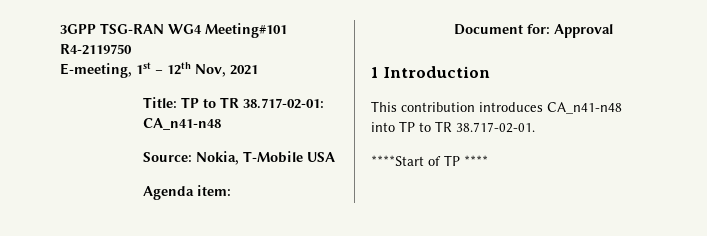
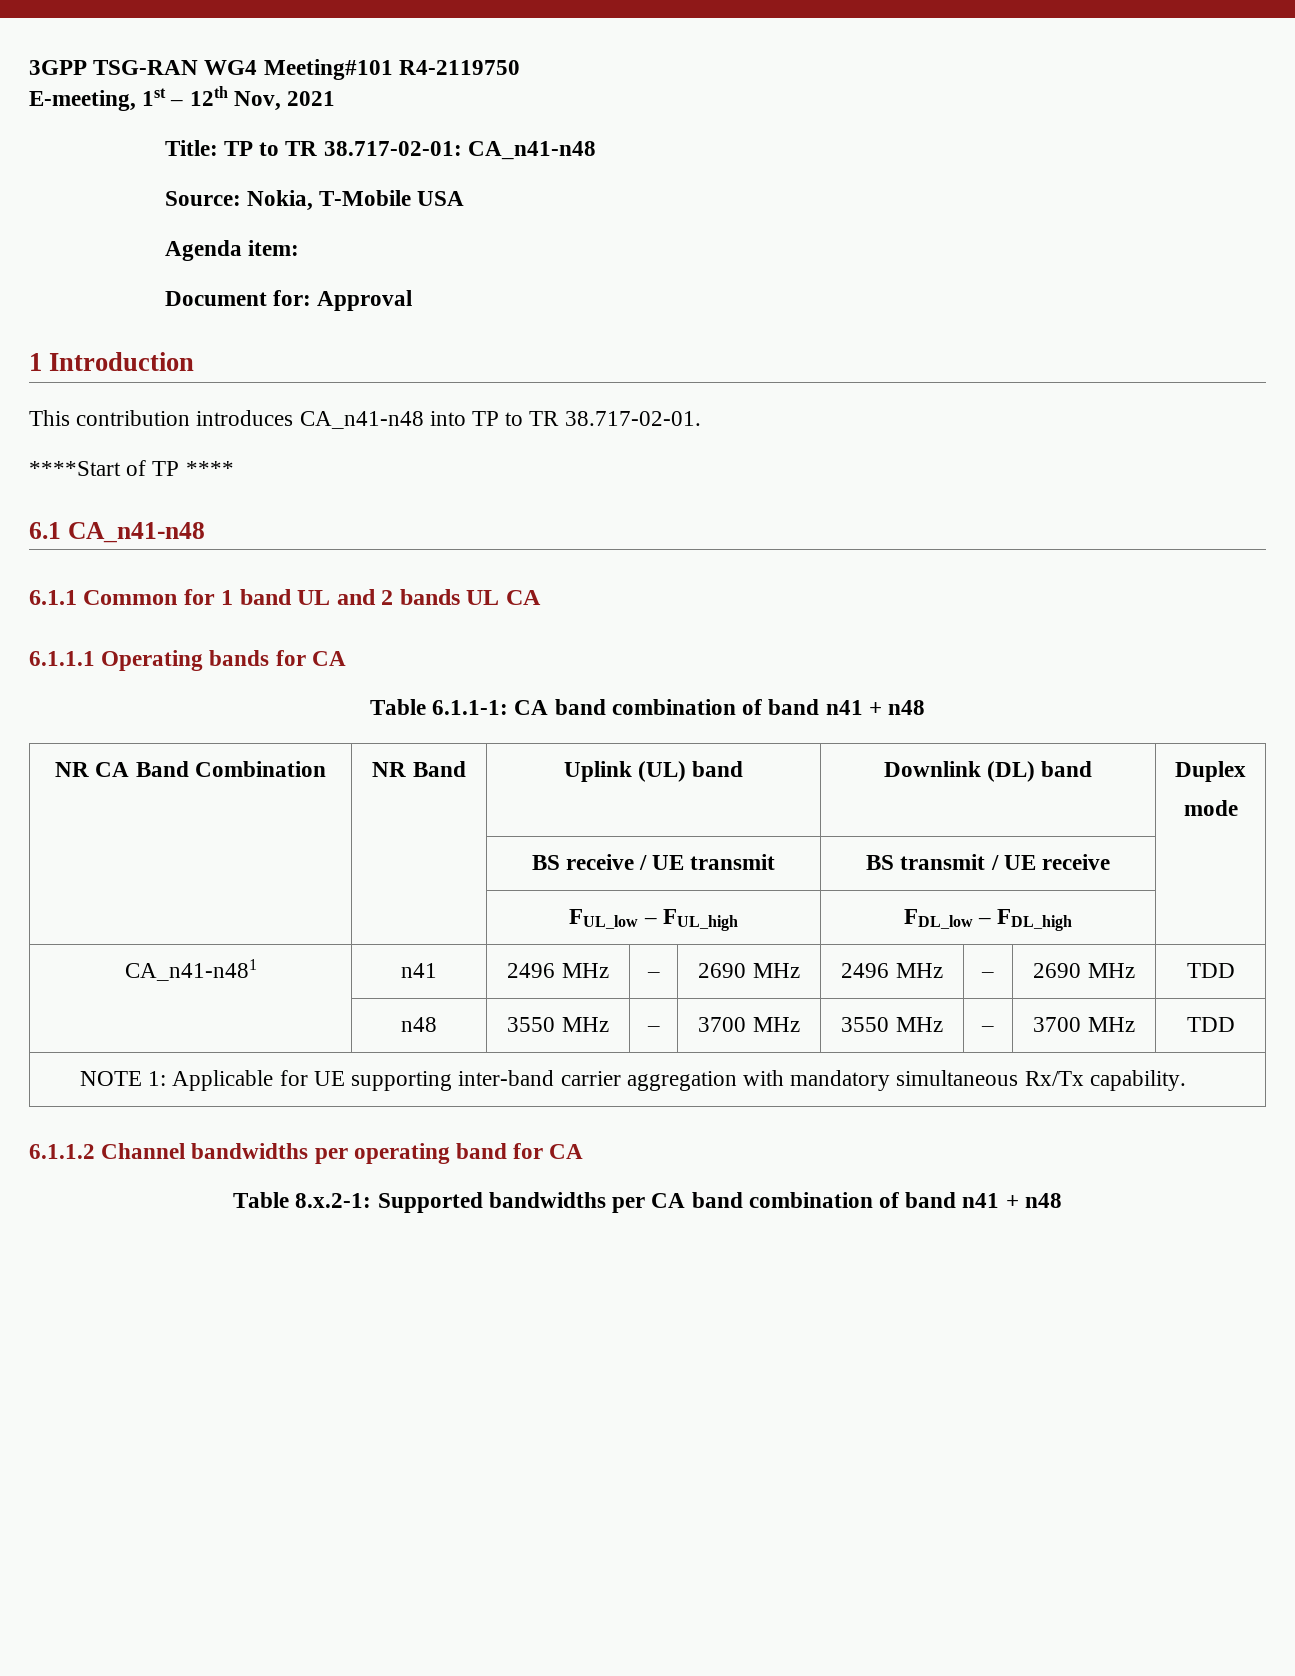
(488, 160) none -> [29,522,205,543] [29,589,541,605] [29,650,346,671] [370,699,925,715] [55,761,326,777] [372,761,466,777] [563,761,744,782] [883,761,1093,782] [1175,761,1246,782] [1183,800,1238,816] [531,854,776,870] [866,854,1110,870] [569,909,738,931] [903,909,1073,931] [124,959,257,981] [401,963,437,978] [507,963,609,978] [646,972,660,978] [698,963,800,978] [841,963,943,978] [981,972,994,978] [1033,963,1135,978] [1186,963,1235,978] [401,1017,437,1032] [507,1017,609,1032] [646,1026,660,1032] [698,1017,800,1032] [841,1017,943,1032] [981,1026,994,1032] [1033,1017,1135,1032] [1186,1017,1235,1032] [80,1070,1186,1091] [29,1143,584,1164] [233,1192,1062,1213] // 6.1 CA_n41-n48 // 6.1.1 Common for 1 band UL and 2 bands UL CA // 6.1.1.1 Operating bands for CA // Table 6.1.1-1: CA band combination of band n41 + n48 // NR CA Band Combination | NR Band | Uplink (UL) band | Downlink (DL) band | Duplex // mode // | | BS receive / UE transmit | BS transmit / UE receive | // | | FUL_low – FUL_high | FDL_low – FDL_high | // CA_n41-n481 | n41 | 2496 MHz | – | 2690 MHz | 2496 MHz | – | 2690 MHz | TDD // | n48 | 3550 MHz | – | 3700 MHz | 3550 MHz | – | 3700 MHz | TDD // NOTE 1: Applicable for UE supporting inter-band carrier aggregation with mandatory simultaneous Rx/Tx capability. // 6.1.1.2 Channel bandwidths per operating band for CA // Table 8.x.2-1: Supported bandwidths per CA band combination of band n41 + n48

